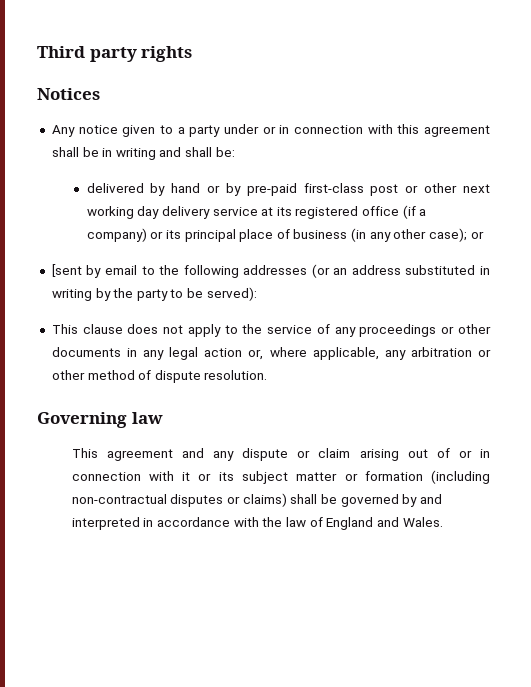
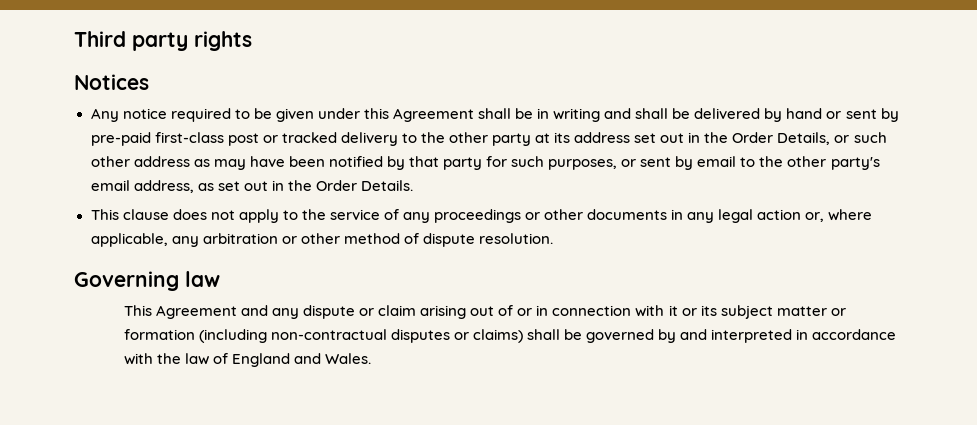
[122,124,491,137] given to a party under or in connection with this agreement -> [170,108,474,122] required to be given under this Agreement
[215,147,235,157] be: // -> [672,108,691,119] be
(221, 189) none -> [845,109,877,119] sent
[424,183,490,193] [86,205,427,219] [86,228,484,242] [51,264,82,277] other next working day delivery service at its registered office (if a company) or its principal place of business (in any other case); or // [sent -> [281,132,887,146] [90,156,672,170] tracked delivery to the other party at its address set out in the Order Details, or such other address as may have been notified by that party for such purposes, or sent
[183,264,491,278] [51,287,257,301] following addresses (or an address substituted in writing by the party to be served): -> [787,156,880,170] [90,180,413,193] other party's email address, as set out in the Order Details.
[106,449,173,461] agreement -> [155,305,237,319] Agreement

